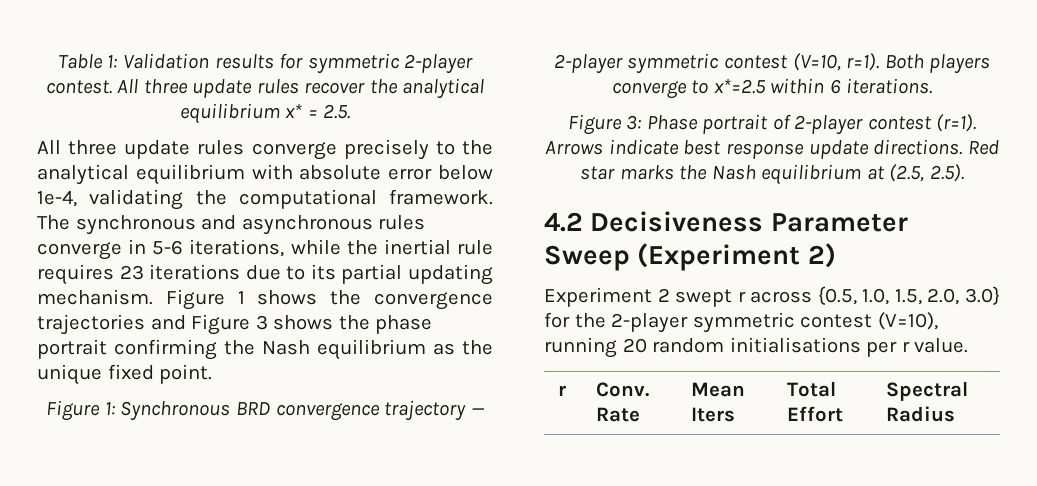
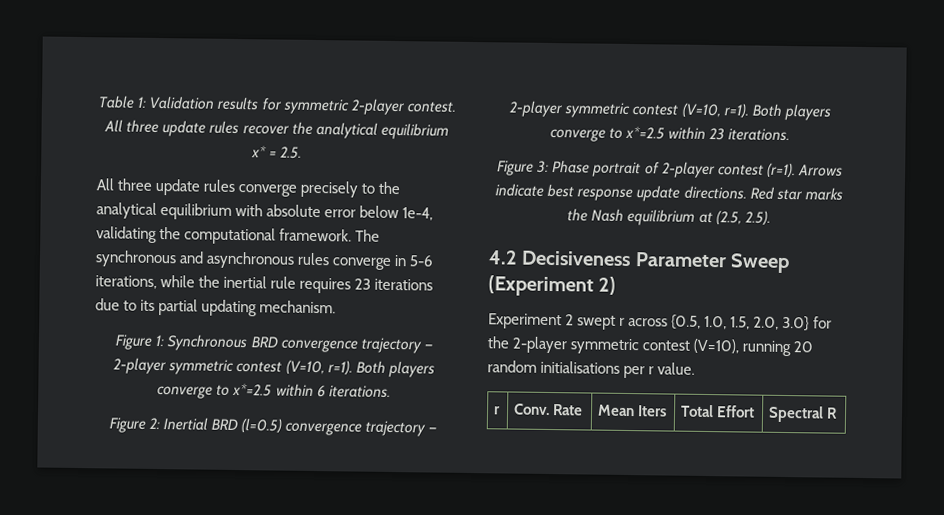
[165,289,494,310] [37,314,433,335] [37,339,493,360] [37,364,213,385] Figure 1 shows the convergence trajectories and Figure 3 shows the phase portrait confirming the Nash equilibrium as the unique fixed point. -> (337, 307) none
(933, 86) none -> [108,417,438,437] [509,100,831,121] [549,125,791,142] // Figure 2: Inertial BRD (l=0.5) convergence trajectory — 2-player symmetric contest (V=10, r=1). Both players converge to x*=2.5 within 23 iterations.
[886,406,956,422] Radius -> [825,407,838,419] R

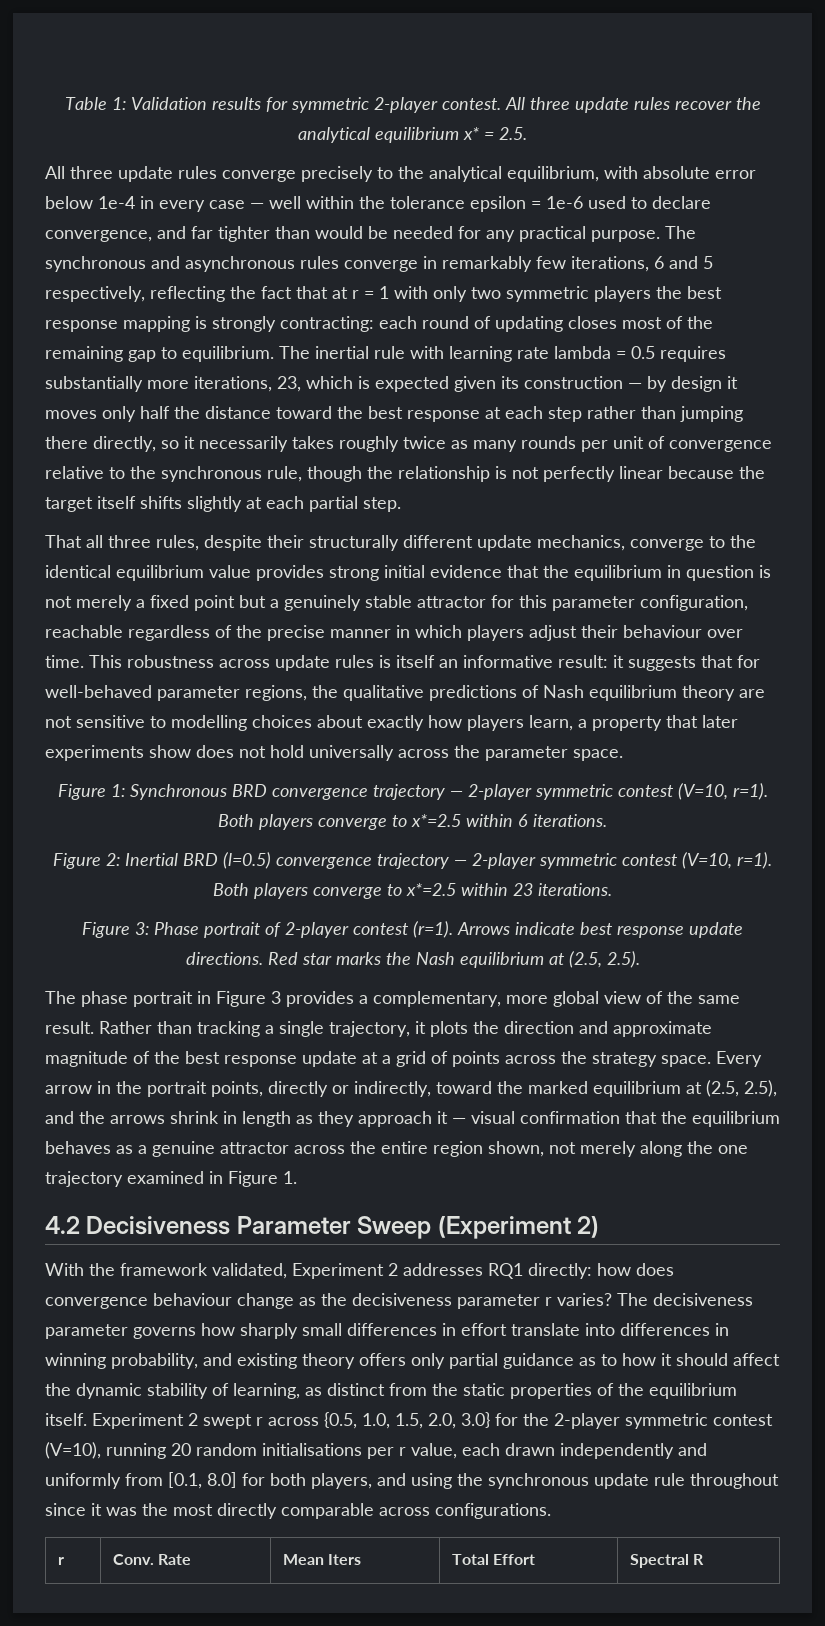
[160,203,233,220] equilibrium -> [507,166,599,182] equilibrium,
[402,207,434,221] [96,226,353,245] 1e-4, validating the computational framework. -> [98,196,711,212] [45,226,660,242] 1e-4 in every case — well within the tolerance epsilon = 1e-6 used to declare convergence, and far tighter than would be needed for any practical purpose.
[409,255,435,267] [95,275,434,294] [95,298,337,317] 5-6 iterations, while the inertial rule requires 23 iterations due to its partial updating mechanism. -> [442,256,713,272] [45,286,722,302] [45,316,713,332] [45,346,726,362] [45,376,738,392] [45,406,743,422] [45,436,772,452] [45,466,765,482] [45,496,401,512] [45,535,756,551] [45,565,771,581] [45,595,748,611] [45,625,743,641] [45,655,760,671] [45,685,765,701] [45,715,738,731] [45,745,623,761] remarkably few iterations, 6 and 5 respectively, reflecting the fact that at r = 1 with only two symmetric players the best response mapping is strongly contracting: each round of updating closes most of the remaining gap to equilibrium. The inertial rule with learning rate lambda = 0.5 requires substantially more iterations, 23, which is expected given its construction — by design it moves only half the distance toward the best response at each step rather than jumping there directly, so it necessarily takes roughly twice as many rounds per unit of convergence relative to the synchronous rule, though the relationship is not perfectly linear because the target itself shifts slightly at each partial step. // That all three rules, despite their structurally different update mechanics, converge to the identical equilibrium value provides strong initial evidence that the equilibrium in question is not merely a fixed point but a genuinely stable attractor for this parameter configuration, reachable regardless of the precise manner in which players adjust their behaviour over time. This robustness across update rules is itself an informative result: it suggests that for well-behaved parameter regions, the qualitative predictions of Nash equilibrium theory are not sensitive to modelling choices about exactly how players learn, a property that later experiments show does not hold universally across the parameter space.
(771, 218) none -> [45,991,740,1007] [45,1021,712,1037] [45,1051,762,1067] [45,1080,777,1097] [45,1111,780,1127] [45,1141,748,1157] [45,1171,297,1187] // The phase portrait in Figure 3 provides a complementary, more global view of the same result. Rather than tracking a single trajectory, it plots the direction and approximate magnitude of the best response update at a grid of points across the strategy space. Every arrow in the portrait points, directly or indirectly, toward the marked equilibrium at (2.5, 2.5), and the arrows shrink in length as they approach it — visual confirmation that the equilibrium behaves as a genuine attractor across the entire region shown, not merely along the one trajectory examined in Figure 1.
(617, 285) none -> [45,1263,674,1279] [45,1293,753,1309] [45,1323,729,1339] [45,1353,780,1369] [45,1383,737,1399] [45,1413,87,1426] With the framework validated, Experiment 2 addresses RQ1 directly: how does convergence behaviour change as the decisiveness parameter r varies? The decisiveness parameter governs how sharply small differences in effort translate into differences in winning probability, and existing theory offers only partial guidance as to how it should affect the dynamic stability of learning, as distinct from the static properties of the equilibrium itself.
[657,362,696,375] value. -> [411,1443,707,1459] [45,1472,779,1489] [45,1503,551,1519] value, each drawn independently and uniformly from [0.1, 8.0] for both players, and using the synchronous update rule throughout since it was the most directly comparable across configurations.

